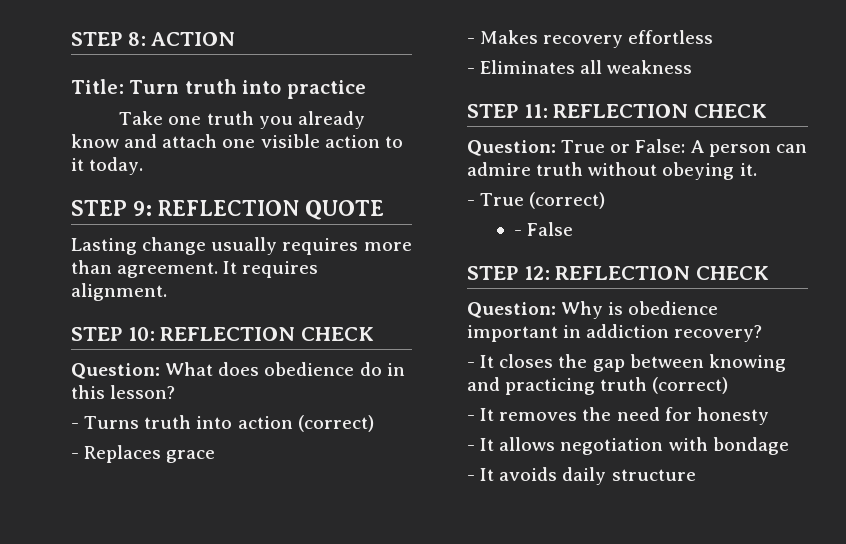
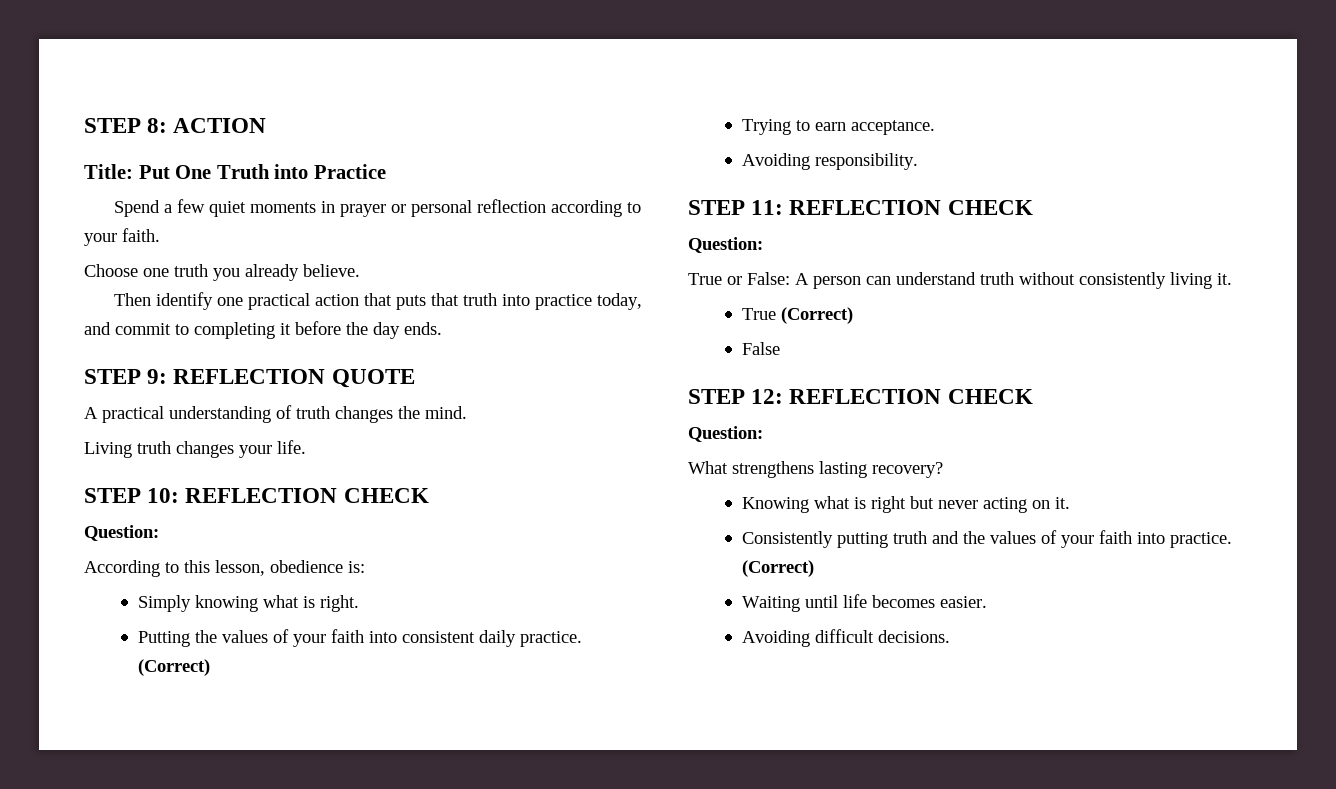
[129,79,366,99] [119,111,365,129] [71,134,403,148] [71,157,144,175] [71,200,384,220] [71,237,412,255] [71,260,319,278] [71,283,167,301] Turn truth into practice // Take one truth you already know and attach one visible action to it today. // STEP 9: REFLECTION QUOTE // Lasting change usually requires more than agreement. It requires alignment. -> [138,164,386,179] [113,199,641,217] [84,228,160,246] [84,264,360,281] [113,292,642,310] [84,321,442,339] [84,369,415,388] [84,405,467,423] [84,440,306,458] Put One Truth into Practice // Spend a few quiet moments in prayer or personal reflection according to your faith. // Choose one truth you already believe. // Then identify one practical action that puts that truth into practice today, and commit to completing it before the day ends. // STEP 9: REFLECTION QUOTE // A practical understanding of truth changes the mind. // Living truth changes your life.
[165,362,405,376] [71,385,176,399] [71,415,374,432] [71,445,216,463] [467,30,714,48] [467,60,693,74] What does obedience do in this lesson? // - Turns truth into action (correct) // - Replaces grace // - Makes recovery effortless // - Eliminates all weakness -> [84,560,365,577] [137,595,359,612] [137,629,582,647] [137,659,210,676] [741,119,935,135] [741,153,918,170] // According to this lesson, obedience is: // Simply knowing what is right. // Putting the values of your faith into consistent daily practice. (Correct) // Trying to earn acceptance. // Avoiding responsibility.
(556, 148) none -> (763, 245) //
[467,162,531,176] admire -> [896,272,976,285] understand
[662,162,757,180] [467,192,606,209] [513,230,522,236] obeying it. // - True (correct) // - -> [1079,272,1232,289] [741,307,853,324] consistently living it. // True (Correct) //
[561,301,719,319] [467,324,763,342] [467,354,786,372] [467,377,729,395] [467,407,769,425] [467,437,789,455] [467,467,696,485] Why is obedience important in addiction recovery? // - It closes the gap between knowing and practicing truth (correct) // - It removes the need for honesty // - It allows negotiation with bondage // - It avoids daily structure -> [688,461,943,478] [741,496,1070,513] [741,530,1232,548] [741,560,814,577] [741,594,987,612] [741,629,950,647] // What strengthens lasting recovery? // Knowing what is right but never acting on it. // Consistently putting truth and the values of your faith into practice. (Correct) // Waiting until life becomes easier. // Avoiding difficult decisions.

